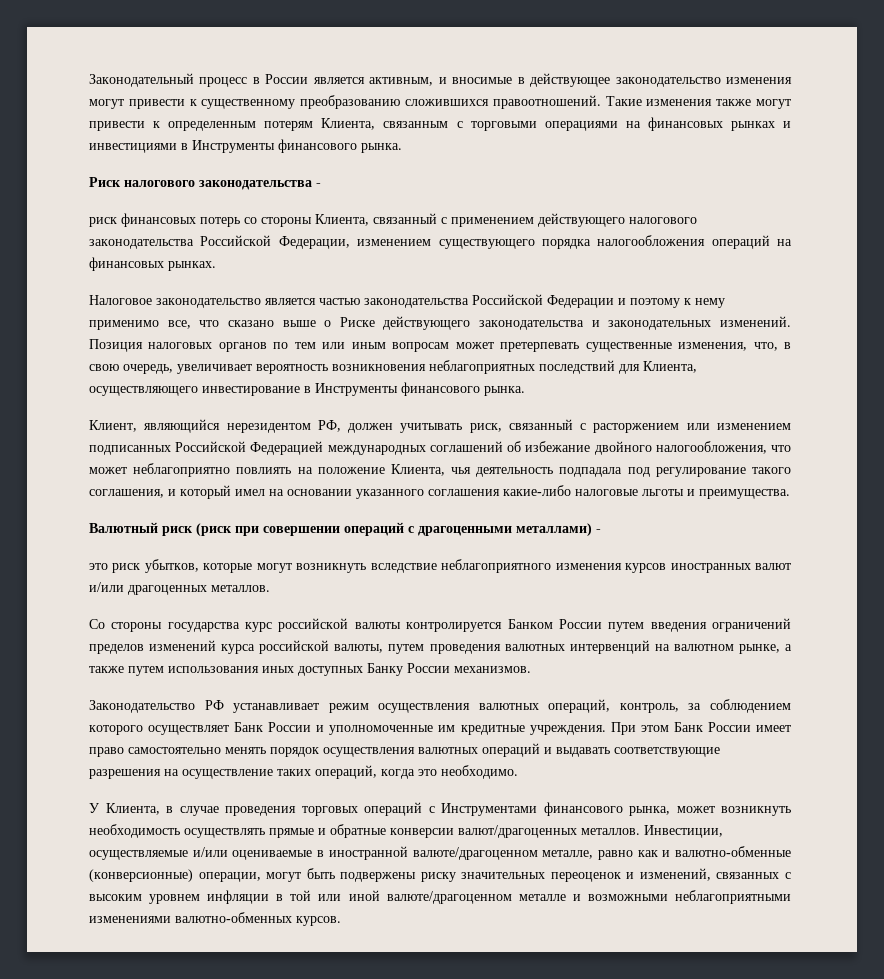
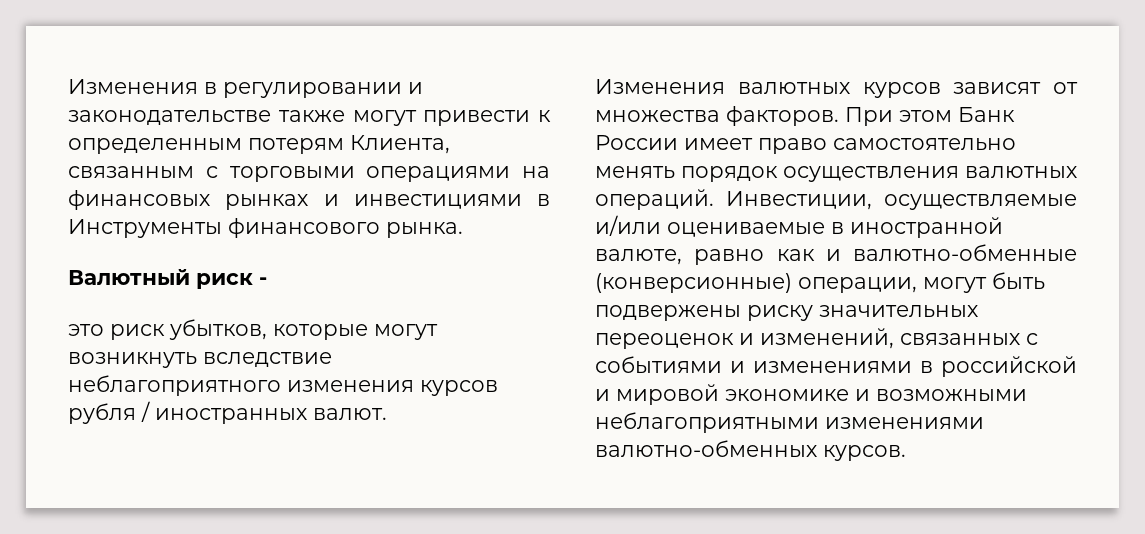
[89,73,792,87] [89,95,713,109] Законодательный процесс в России является активным, и вносимые в действующее законодательство изменения могут привести к существенному преобразованию сложившихся правоотношений. Такие изменения -> [68,79,423,98] [68,110,271,125] Изменения в регулировании и законодательстве
[89,177,321,190] [89,213,697,227] [89,235,792,249] [89,257,216,271] [89,294,725,308] [89,316,791,330] [89,339,791,352] [89,360,697,374] [89,382,525,396] [89,419,791,433] [89,441,791,455] [89,463,791,477] [89,485,790,499] [89,522,592,536] Риск налогового законодательства - // риск финансовых потерь со стороны Клиента, связанный с применением действующего налогового законодательства Российской Федерации, изменением существующего порядка налогообложения операций на финансовых рынках. // Налоговое законодательство является частью законодательства Российской Федерации и поэтому к нему применимо все, что сказано выше о Риске действующего законодательства и законодательных изменений. Позиция налоговых органов по тем или иным вопросам может претерпевать существенные изменения, что, в свою очередь, увеличивает вероятность возникновения неблагоприятных последствий для Клиента, осуществляющего инвестирование в Инструменты финансового рынка. // Клиент, являющийся нерезидентом РФ, должен учитывать риск, связанный с расторжением или изменением подписанных Российской Федерацией международных соглашений об избежание двойного налогообложения, что может неблагоприятно повлиять на положение Клиента, чья деятельность подпадала под регулирование такого соглашения, и который имел на основании указанного соглашения какие-либо налоговые льготы и преимущества. // Валютный риск (риск при совершении операций с драгоценными металлами) -> [68,269,253,289] Валютный риск
[670,563,792,573] [89,582,270,595] [89,618,792,632] [89,640,793,654] [89,663,531,676] [89,699,791,713] [89,722,606,735] иностранных валют и/или драгоценных металлов. // Со стороны государства курс российской валюты контролируется Банком России путем введения ограничений пределов изменений курса российской валюты, путем проведения валютных интервенций на валютном рынке, а также путем использования иных доступных Банку России механизмов. // Законодательство РФ устанавливает режим осуществления валютных операций, контроль, за соблюдением которого осуществляет Банк России и уполномоченные им кредитные учреждения. -> [68,401,387,424] [595,79,1078,98] [595,106,839,126] рубля / иностранных валют. // Изменения валютных курсов зависят от множества факторов.
[482,743,720,757] [89,765,518,779] [89,802,791,816] [89,824,640,838] операций и выдавать соответствующие разрешения на осуществление таких операций, когда это необходимо. // У Клиента, в случае проведения торговых операций с Инструментами финансового рынка, может возникнуть необходимость осуществлять прямые и обратные конверсии валют/драгоценных металлов. -> [595,189,714,210] операций.
[412,847,594,860] валюте/драгоценном металле, -> [595,249,682,265] валюте,
[89,890,566,904] высоким уровнем инфляции в той или иной валюте/драгоценном металле -> [595,356,1077,377] [595,384,849,405] событиями и изменениями в российской и мировой экономике

